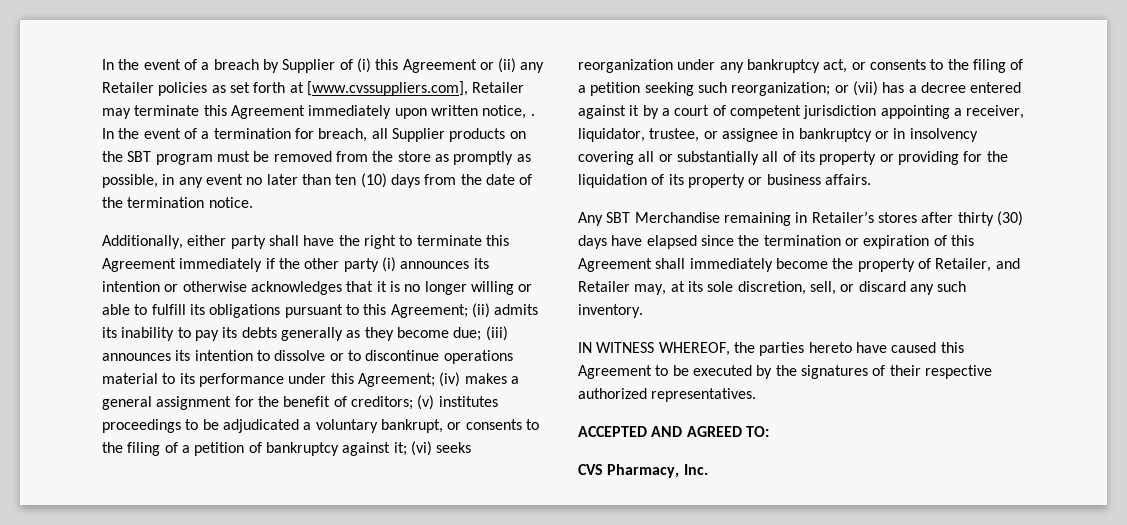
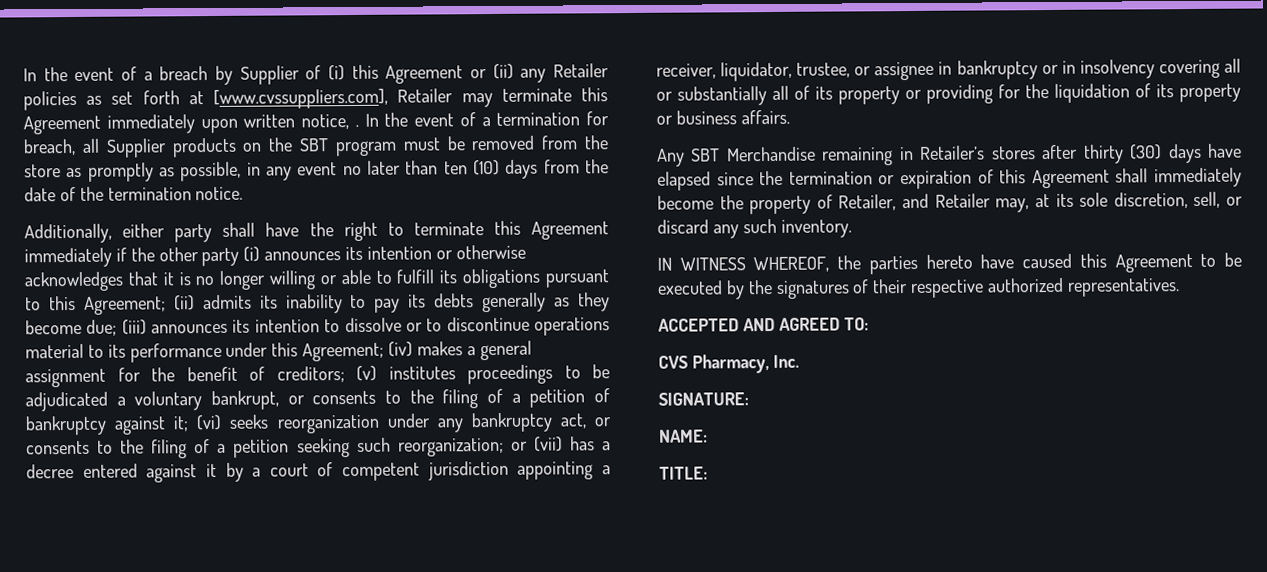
(708, 469) none -> [658,392,749,406] [659,429,708,443] [659,466,708,480] // SIGNATURE: // NAME: // TITLE:

